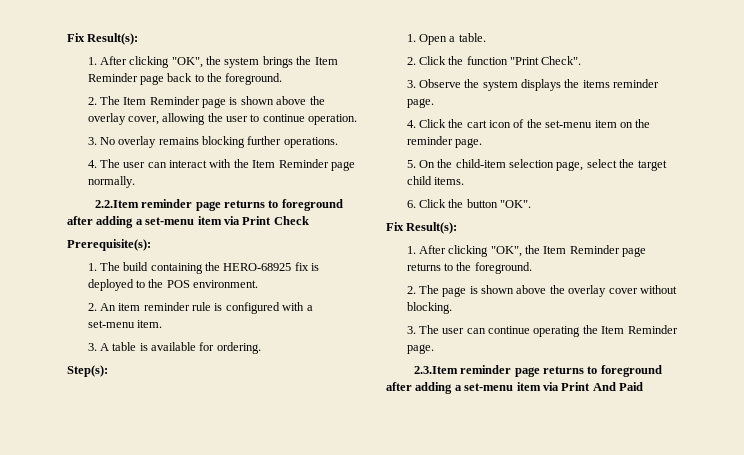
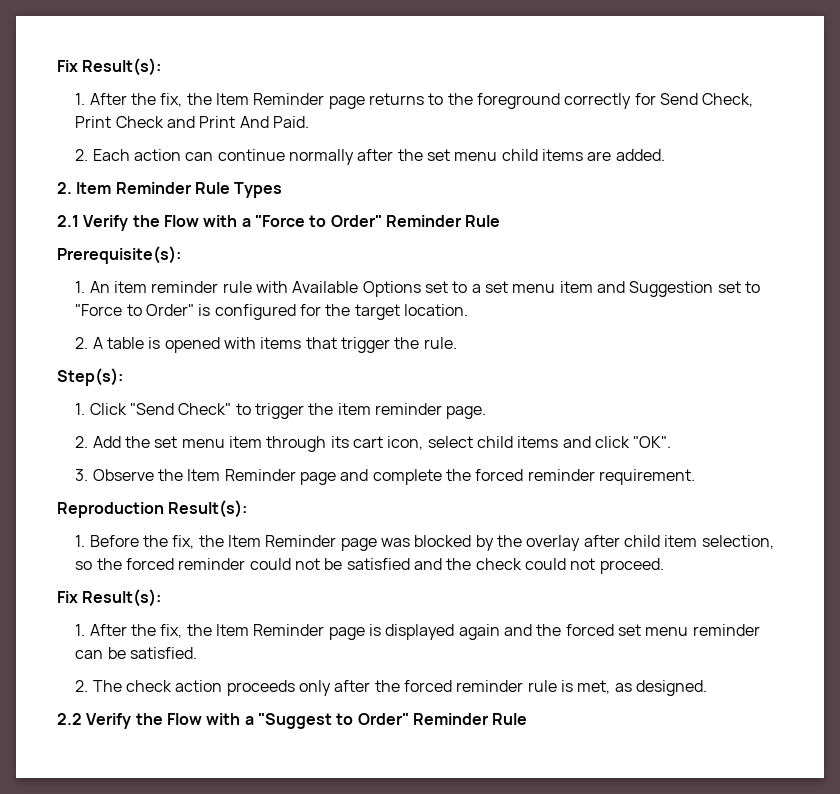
[67,33,139,45] [87,56,338,68] [87,73,283,85] [87,96,325,108] [87,113,358,125] [87,136,338,148] [87,159,355,171] [87,176,135,188] [94,199,343,211] [67,216,309,228] [67,239,151,251] [87,262,320,274] [87,279,259,291] [87,302,313,314] [87,320,162,328] [87,342,261,354] [67,365,108,377] [406,33,486,45] [406,56,582,65] [406,79,660,91] [406,98,434,108] [406,119,651,128] [406,136,482,148] [406,159,667,171] [406,176,464,185] [406,199,532,208] [386,222,458,234] [406,245,522,257] Fix Result(s): // 1. After clicking "OK", the system brings the Item Reminder page back to the foreground. // 2. The Item Reminder page is shown above the overlay cover, allowing the user to continue operation. // 3. No overlay remains blocking further operations. // 4. The user can interact with the Item Reminder page normally. // 2.2.Item reminder page returns to foreground after adding a set-menu item via Print Check // Prerequisite(s): // 1. The build containing the HERO-68925 fix is deployed to the POS environment. // 2. An item reminder rule is configured with a set-menu item. // 3. A table is available for ordering. // Step(s): // 1. Open a table. // 2. Click the function "Print Check". // 3. Observe the system displays the items reminder page. // 4. Click the cart icon of the set-menu item on the reminder page. // 5. On the child-item selection page, select the target child items. // 6. Click the button "OK". // Fix Result(s): // 1. After clicking "OK", -> [57,58,162,76] [75,93,183,107] Fix Result(s): // 1. After the fix,
[474,262,532,274] [406,285,677,297] [406,302,452,314] [406,325,678,337] [406,344,434,354] [413,365,662,377] [386,382,643,394] foreground. // 2. The page is shown above the overlay cover without blocking. // 3. The user can continue operating the Item Reminder page. // 2.3.Item reminder page returns to foreground after adding a set-menu item via Print And Paid -> [476,93,754,109] [75,116,310,128] [75,149,665,165] [57,182,283,198] [57,215,501,231] [57,246,181,264] [75,281,760,297] [75,304,468,320] [75,337,457,353] [57,368,123,386] [75,403,487,419] [75,436,672,452] [75,469,695,485] [57,500,248,518] [75,535,774,551] [75,558,664,574] [57,589,162,607] [75,624,760,640] [75,647,198,659] [75,680,707,696] [57,713,528,729] foreground correctly for Send Check, Print Check and Print And Paid. // 2. Each action can continue normally after the set menu child items are added. // 2. Item Reminder Rule Types // 2.1 Verify the Flow with a "Force to Order" Reminder Rule // Prerequisite(s): // 1. An item reminder rule with Available Options set to a set menu item and Suggestion set to "Force to Order" is configured for the target location. // 2. A table is opened with items that trigger the rule. // Step(s): // 1. Click "Send Check" to trigger the item reminder page. // 2. Add the set menu item through its cart icon, select child items and click "OK". // 3. Observe the Item Reminder page and complete the forced reminder requirement. // Reproduction Result(s): // 1. Before the fix, the Item Reminder page was blocked by the overlay after child item selection, so the forced reminder could not be satisfied and the check could not proceed. // Fix Result(s): // 1. After the fix, the Item Reminder page is displayed again and the forced set menu reminder can be satisfied. // 2. The check action proceeds only after the forced reminder rule is met, as designed. // 2.2 Verify the Flow with a "Suggest to Order" Reminder Rule

